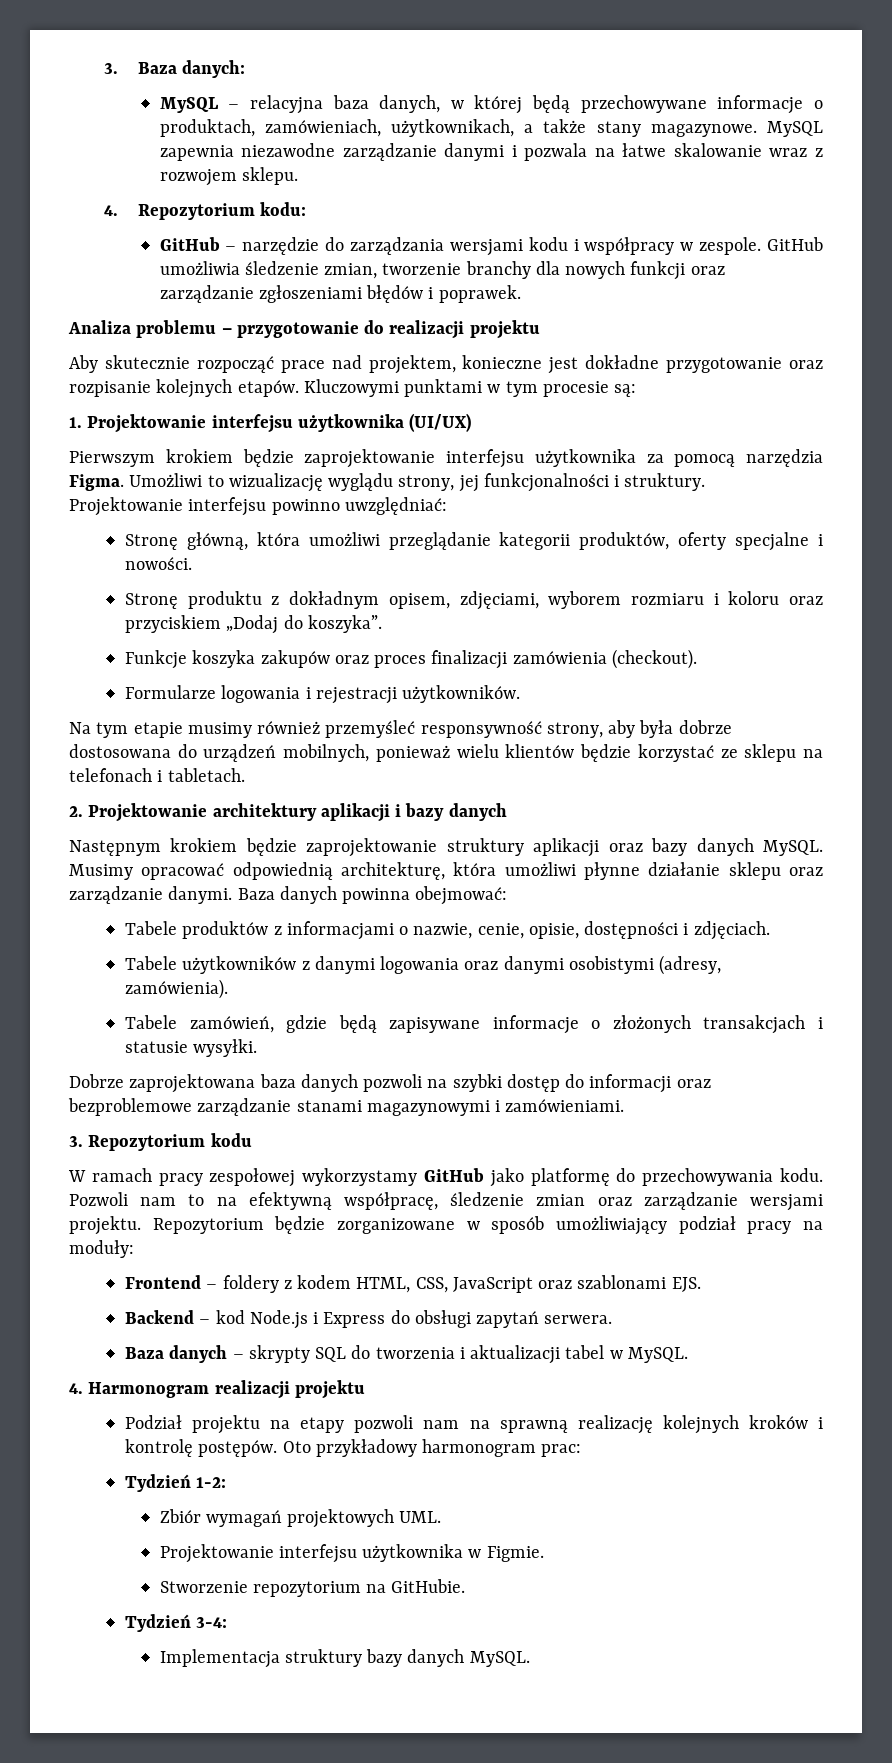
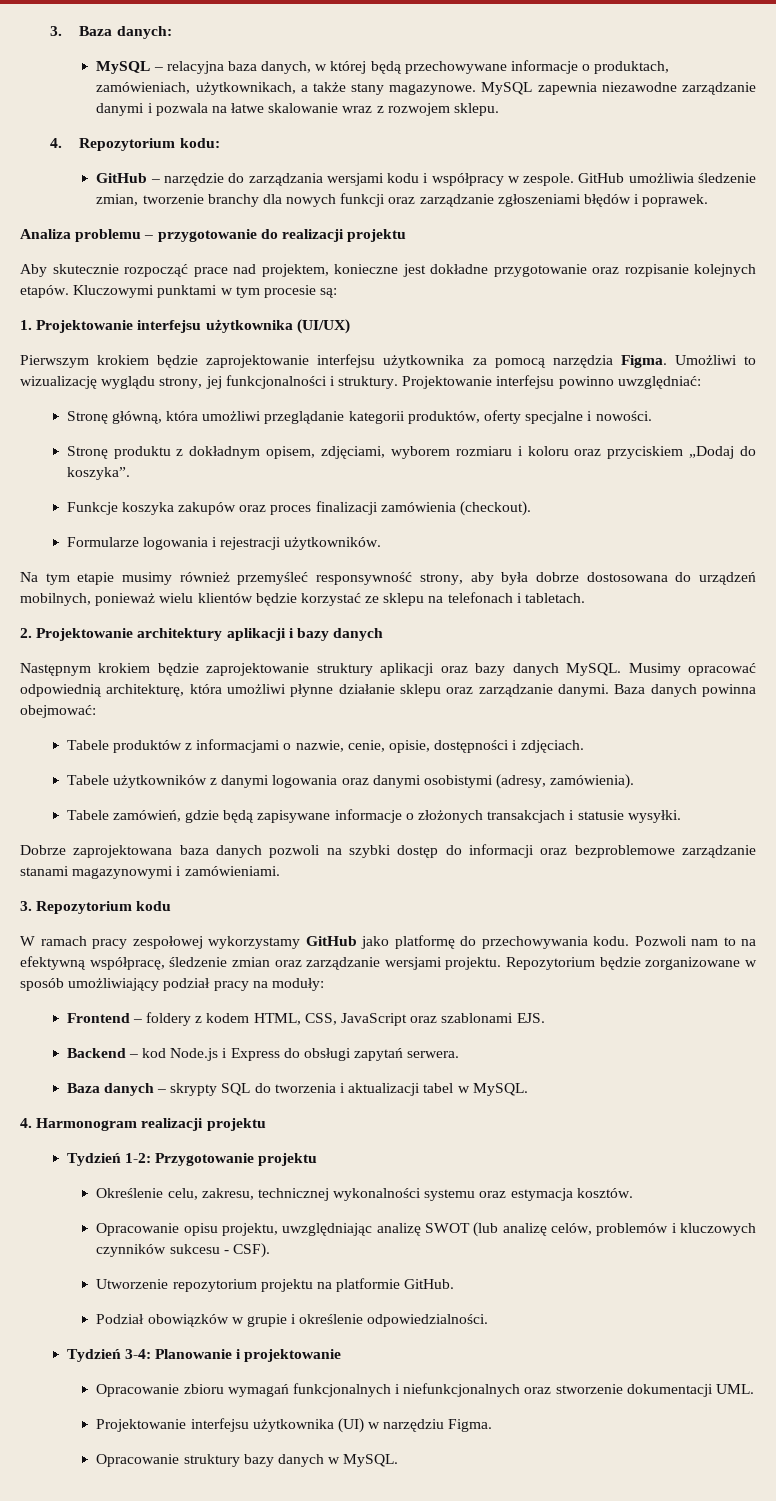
[125,1415,824,1434] [125,1439,582,1457] [125,1474,227,1492] [159,1509,442,1528] [159,1544,544,1563] [159,1579,466,1597] [125,1614,228,1632] [159,1649,280,1668] Podział projektu na etapy pozwoli nam na sprawną realizację kolejnych kroków i kontrolę postępów. Oto przykładowy harmonogram prac: // Tydzień 1-2: // Zbiór wymagań projektowych UML. // Projektowanie interfejsu użytkownika w Figmie. // Stworzenie repozytorium na GitHubie. // Tydzień 3-4: // Implementacja -> [66,1153,318,1166] [96,1188,633,1201] [96,1222,756,1237] [96,1243,270,1258] [96,1278,455,1292] [96,1314,489,1327] [66,1349,342,1362] [96,1383,755,1397] [96,1418,493,1433] [96,1454,180,1467] Tydzień 1-2: Przygotowanie projektu // Określenie celu, zakresu, technicznej wykonalności systemu oraz estymacja kosztów. // Opracowanie opisu projektu, uwzględniając analizę SWOT (lub analizę celów, problemów i kluczowych czynników sukcesu - CSF). // Utworzenie repozytorium projektu na platformie GitHub. // Podział obowiązków w grupie i określenie odpowiedzialności. // Tydzień 3-4: Planowanie i projektowanie // Opracowanie zbioru wymagań funkcjonalnych i niefunkcjonalnych oraz stworzenie dokumentacji UML. // Projektowanie interfejsu użytkownika (UI) w narzędziu Figma. // Opracowanie
(465, 1658) none -> [328,1457,341,1464] w

